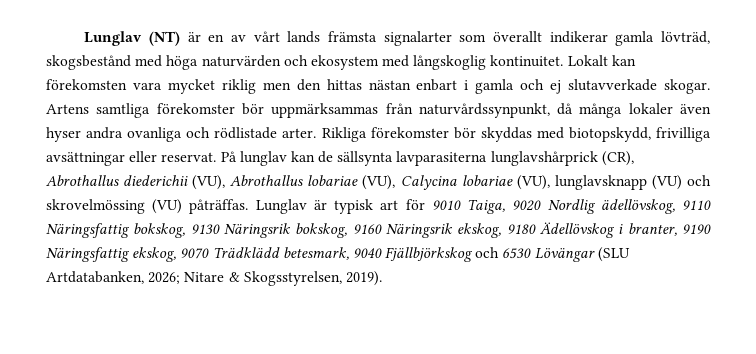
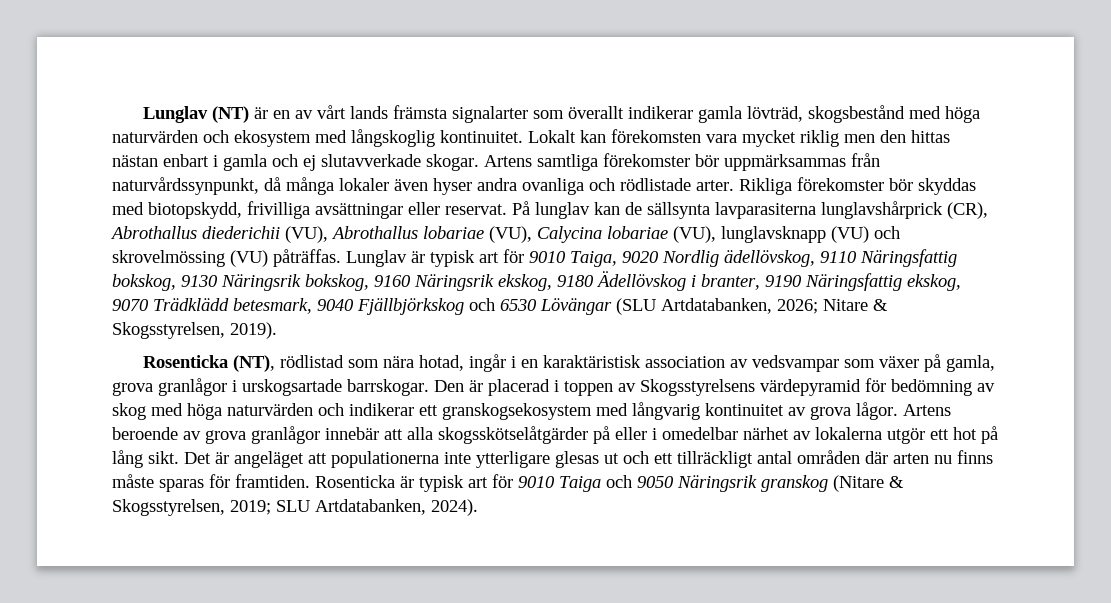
(382, 278) none -> [143,354,996,372] [112,378,995,396] [112,402,951,420] [112,426,998,444] [112,450,993,468] [112,474,904,492] [112,499,478,516] // Rosenticka (NT), rödlistad som nära hotad, ingår i en karaktäristisk association av vedsvampar som växer på gamla, grova granlågor i urskogsartade barrskogar. Den är placerad i toppen av Skogsstyrelsens värdepyramid för bedömning av skog med höga naturvärden och indikerar ett granskogsekosystem med långvarig kontinuitet av grova lågor. Artens beroende av grova granlågor innebär att alla skogsskötselåtgärder på eller i omedelbar närhet av lokalerna utgör ett hot på lång sikt. Det är angeläget att populationerna inte ytterligare glesas ut och ett tillräckligt antal områden där arten nu finns måste sparas för framtiden. Rosenticka är typisk art för 9010 Taiga och 9050 Näringsrik granskog (Nitare & Skogsstyrelsen, 2019; SLU Artdatabanken, 2024).

